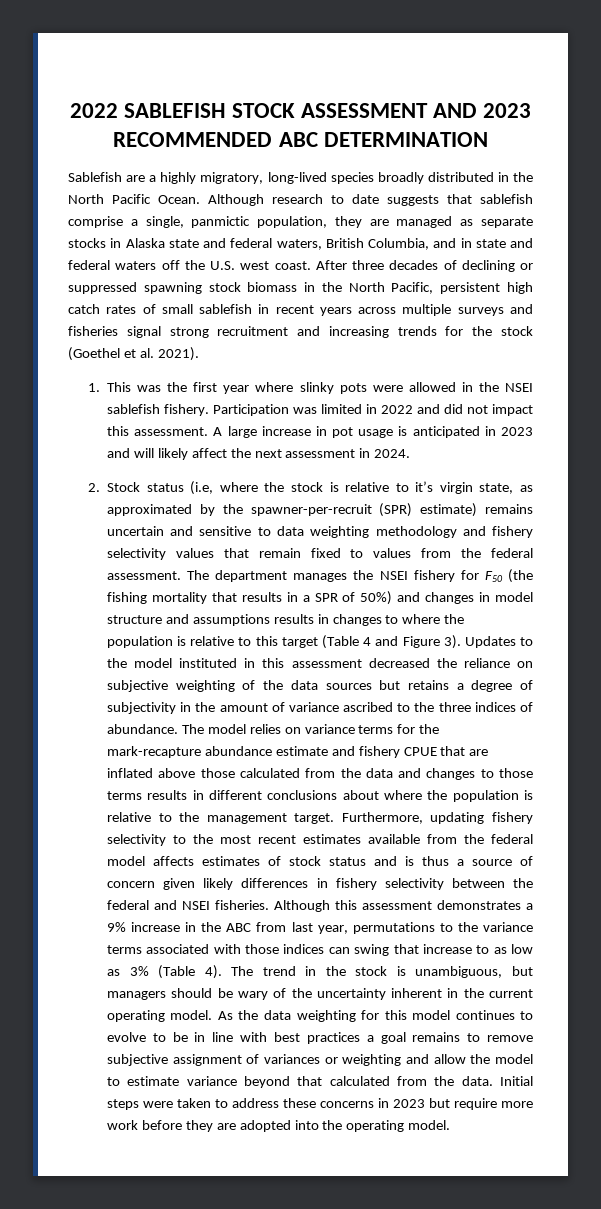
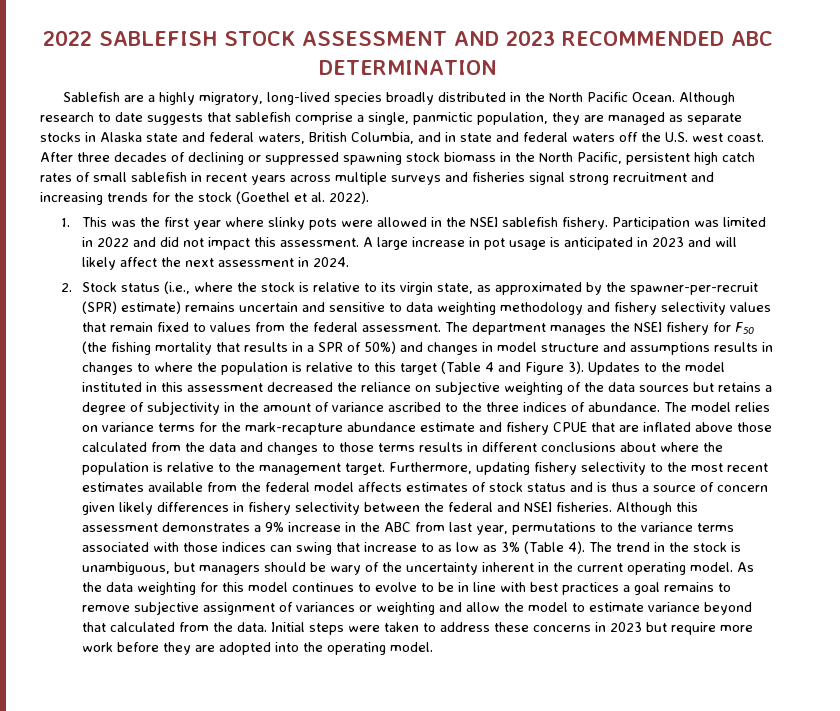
[157,347,199,361] 2021). -> [329,191,369,204] 2022).
[190,481,214,495] (i.e, -> [164,281,191,294] (i.e.,
[415,481,434,492] it’s -> [381,282,397,292] its

